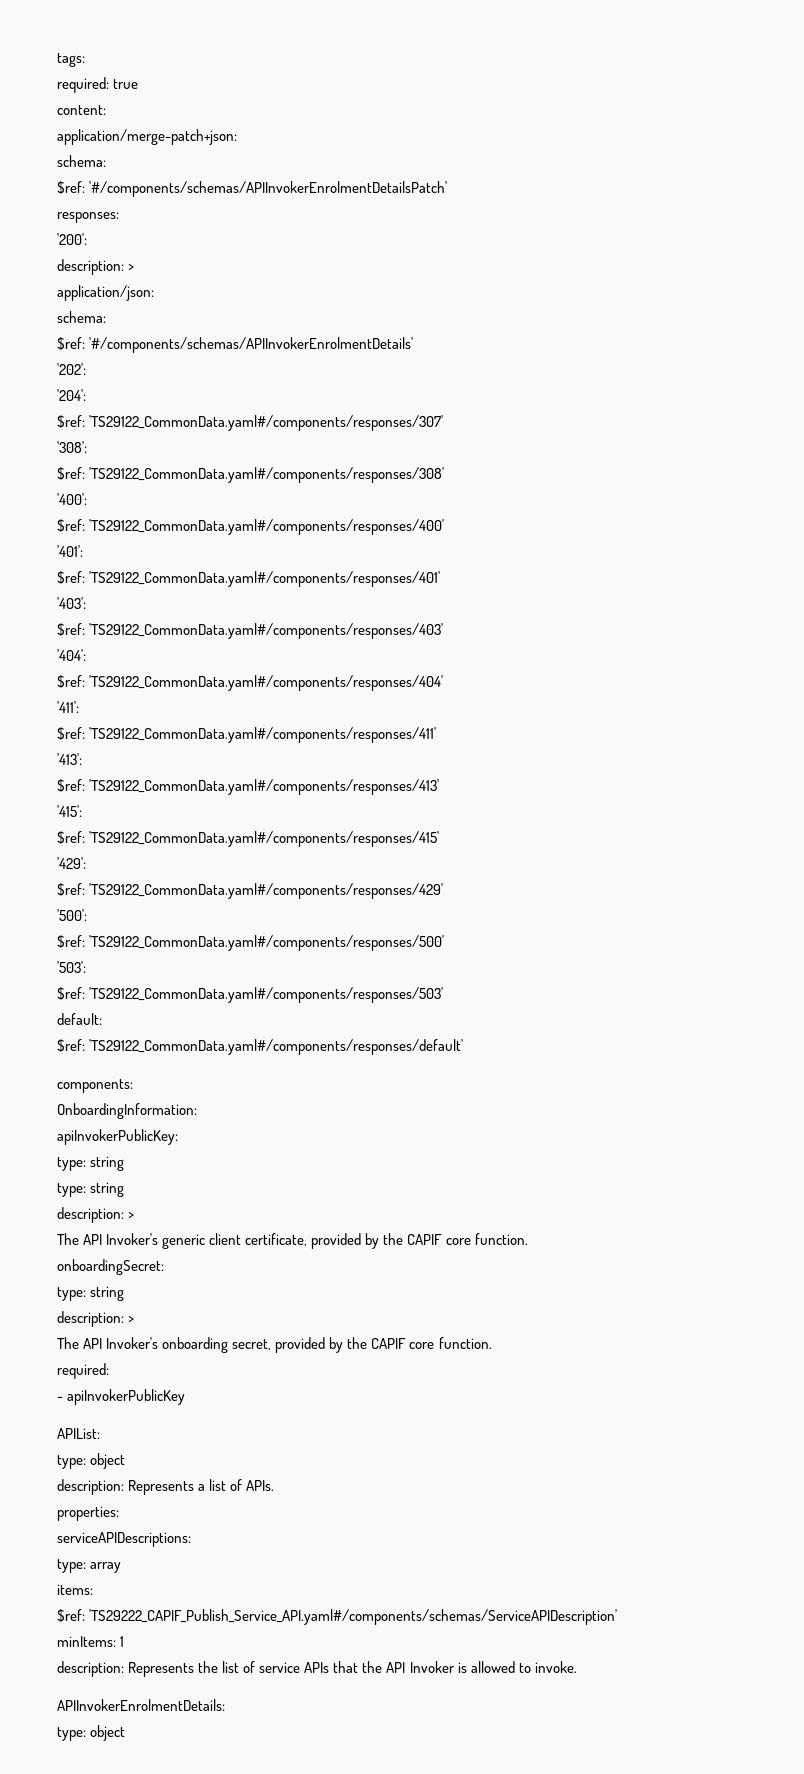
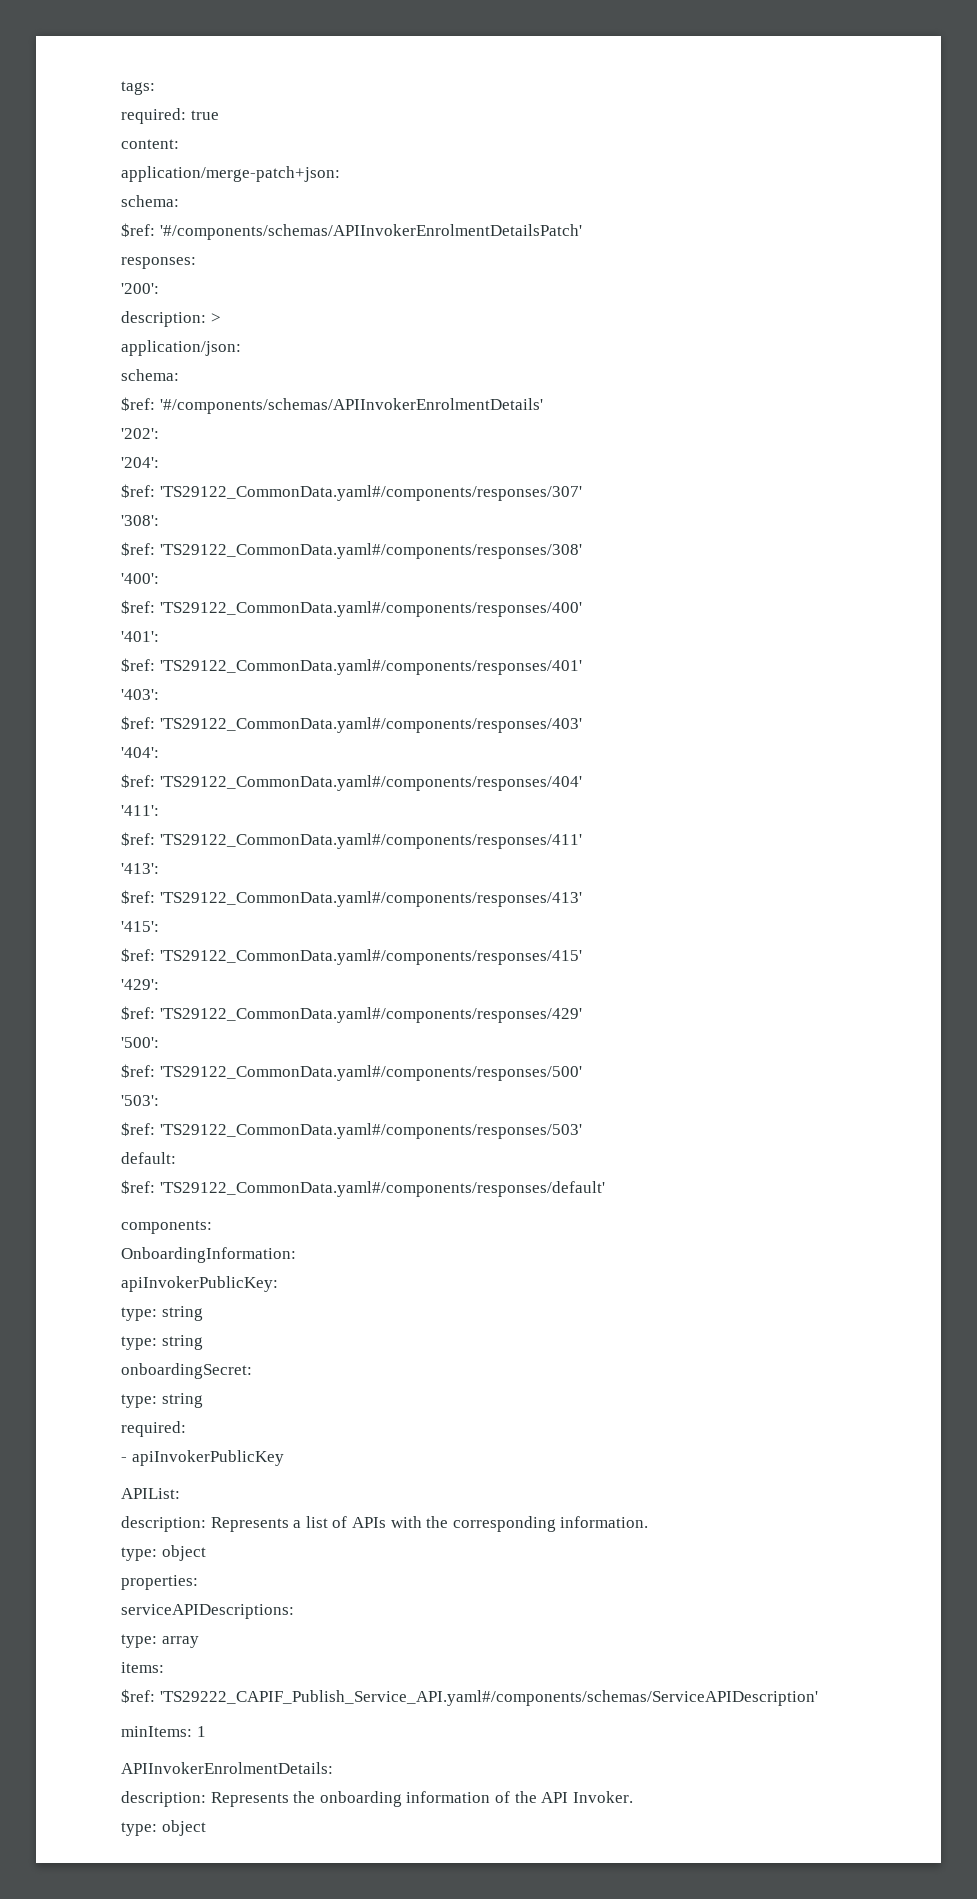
[57,1207,135,1223] [57,1233,528,1249] [57,1259,164,1275] [57,1286,125,1301] [57,1311,135,1327] [57,1337,492,1353] description: > // The API Invoker's generic client certificate, provided by the CAPIF core function. // onboardingSecret: // type: string // description: > // The API Invoker's onboarding secret, provided by the CAPIF core function. -> [121,1363,252,1379] [121,1393,203,1408] onboardingSecret: // type: string
[57,1453,126,1469] // type: object -> (180, 1493) none
[246,1480,275,1491] APIs. -> [351,1516,649,1532] [121,1545,206,1561] APIs with the corresponding information. // type: object
(125, 1641) none -> [121,1762,333,1774] // APIInvokerEnrolmentDetails:
[222,1661,577,1673] [57,1699,225,1711] list of service APIs that the API Invoker is allowed to invoke. // APIInvokerEnrolmentDetails: -> [319,1791,633,1807] onboarding information of the API Invoker.

